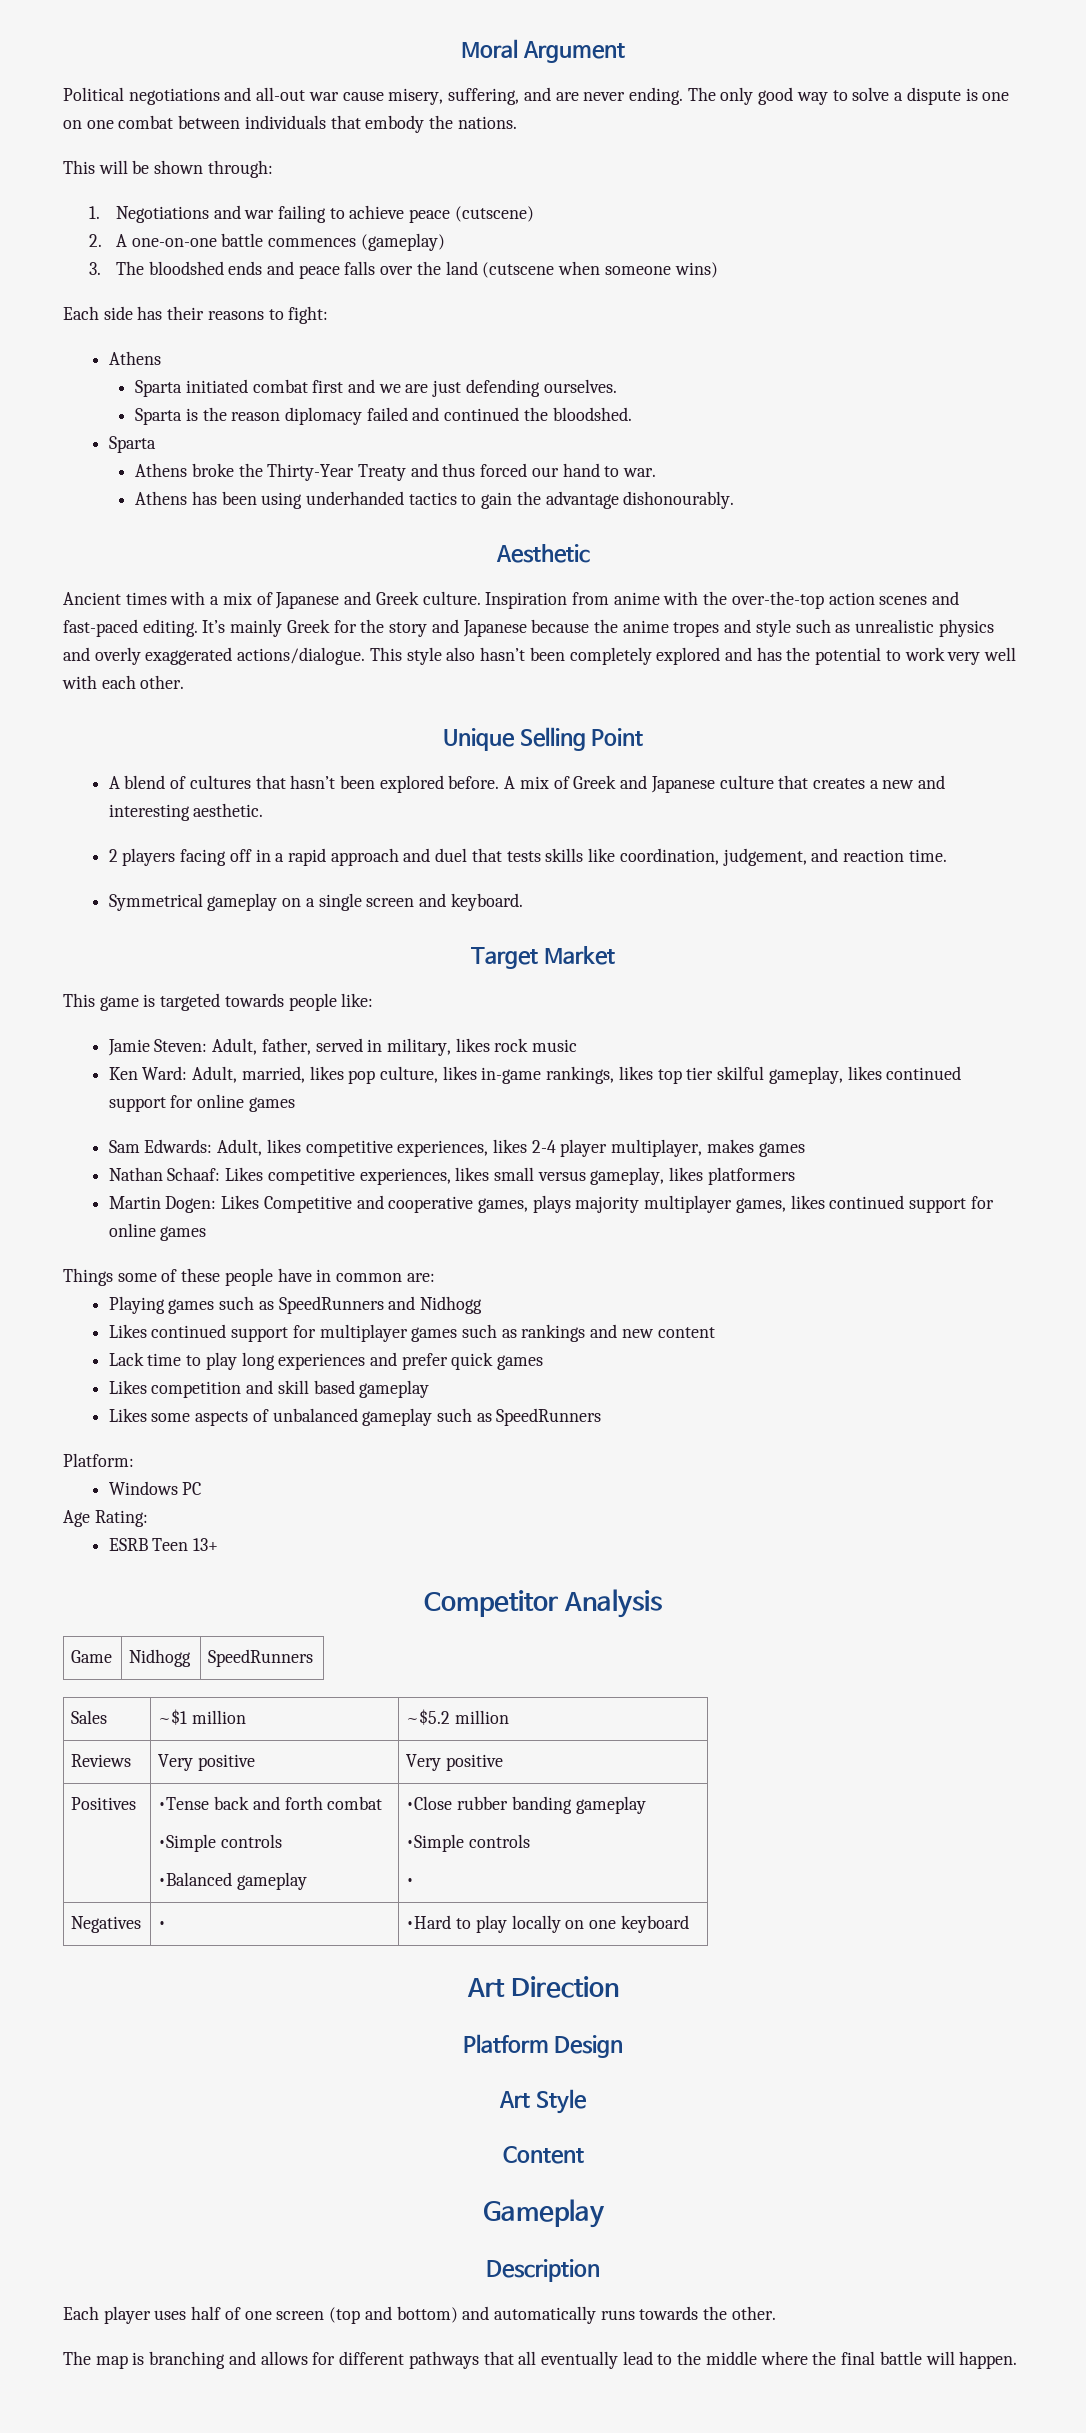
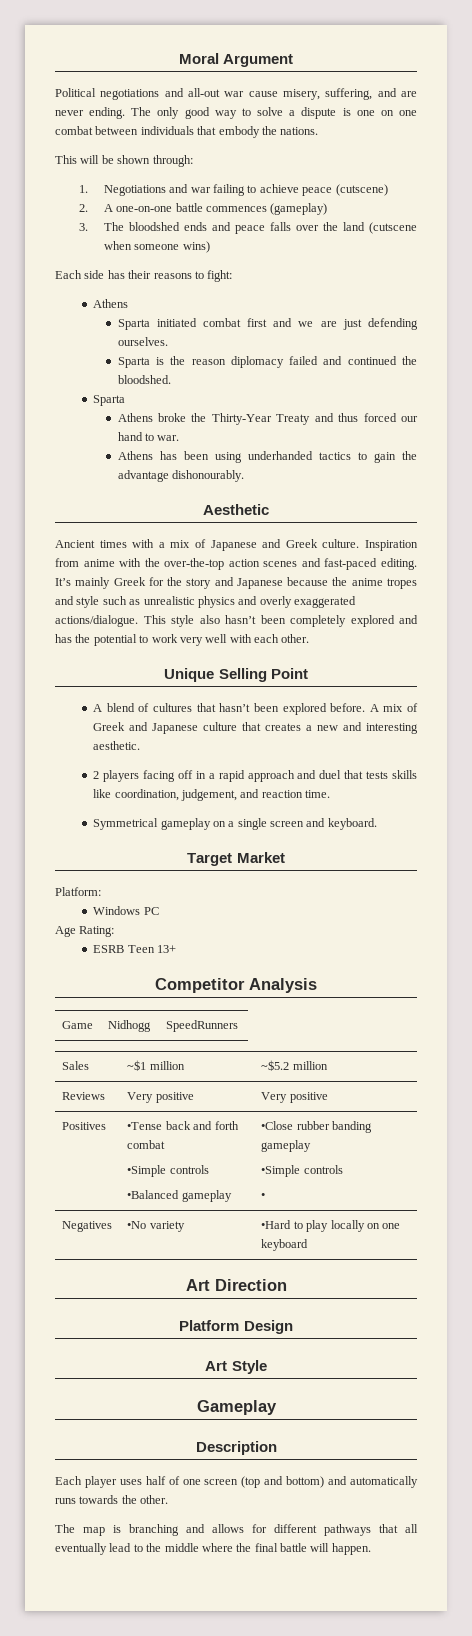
[63,993,374,1011] [107,1038,578,1056] [108,1066,962,1084] [108,1094,295,1112] [108,1139,805,1157] [108,1167,795,1185] [108,1195,994,1213] [108,1223,207,1241] [63,1268,435,1286] [108,1296,483,1314] [108,1324,715,1342] [108,1352,544,1370] [108,1380,430,1398] [108,1408,602,1426] // This game is targeted towards people like: // Jamie Steven: Adult, father, served in military, likes rock music // Ken Ward: Adult, married, likes pop culture, likes in-game rankings, likes top tier skilful gameplay, likes continued support for online games // Sam Edwards: Adult, likes competitive experiences, likes 2-4 player multiplayer, makes games // Nathan Schaaf: Likes competitive experiences, likes small versus gameplay, likes platformers // Martin Dogen: Likes Competitive and cooperative games, plays majority multiplayer games, likes continued support for online games // Things some of these people have in common are: // Playing games such as SpeedRunners and Nidhogg // Likes continued support for multiplayer games such as rankings and new content // Lack time to play long experiences and prefer quick games // Likes competition and skill based gameplay // Likes some aspects of unbalanced gameplay such as SpeedRunners -> (285, 857) none
[158,1921,167,1929] • -> [127,1221,185,1232] •No variety
[502,2146,584,2164] // Content -> (267, 1367) none

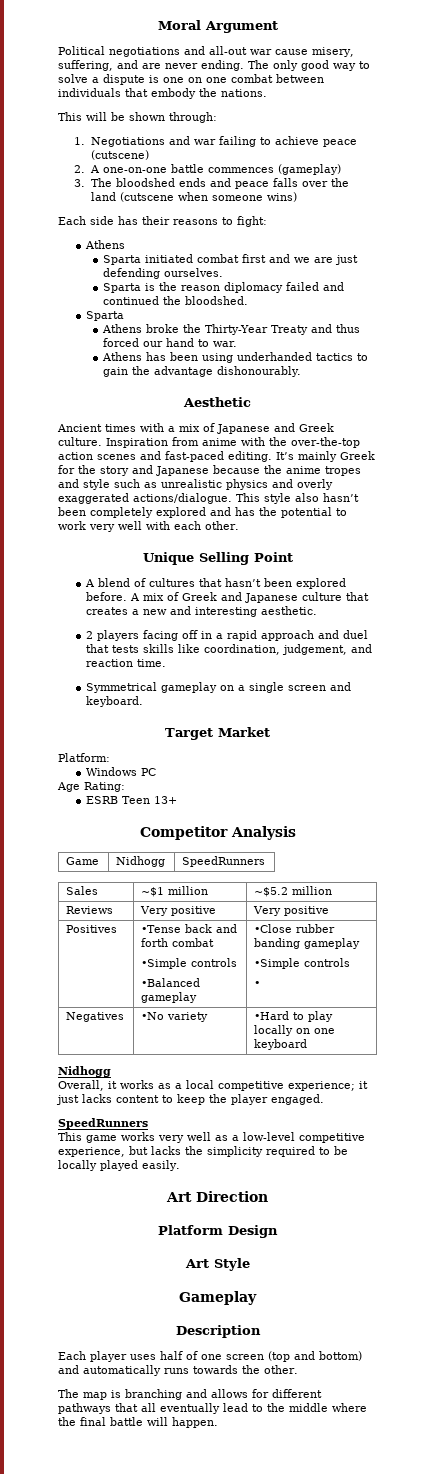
(309, 1245) none -> [58,1066,111,1077] [58,1080,368,1091] [56,1094,324,1105] [58,1118,148,1129] [58,1132,365,1143] [58,1146,348,1157] [58,1160,180,1171] // Nidhogg // Overall, it works as a local competitive experience; it just lacks content to keep the player engaged. // SpeedRunners // This game works very well as a low-level competitive experience, but lacks the simplicity required to be locally played easily.

